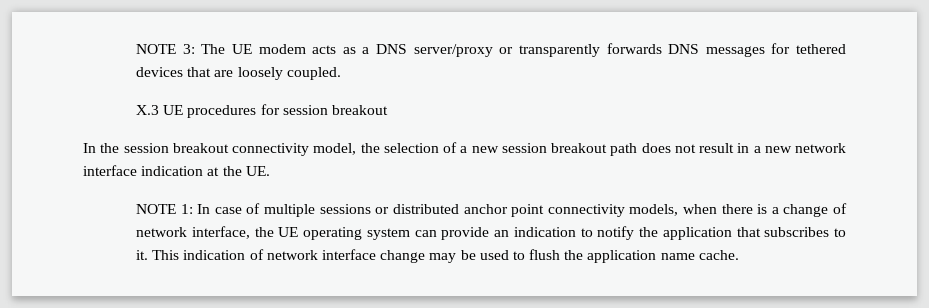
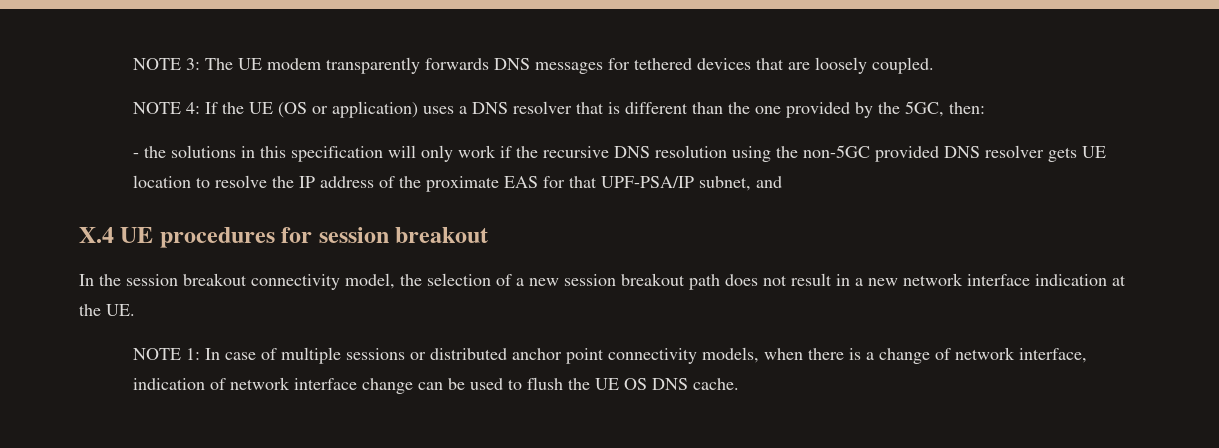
[312,44,514,57] acts as a DNS server/proxy or -> (322, 64) none
[136,105,160,115] X.3 -> [133,101,986,118] [133,145,1107,162] [133,175,783,192] [79,227,114,243] NOTE 4: If the UE (OS or application) uses a DNS resolver that is different than the one provided by the 5GC, then: // - the solutions in this specification will only work if the recursive DNS resolution using the non-5GC provided DNS resolver gets UE location to resolve the IP address of the proximate EAS for that UPF-PSA/IP subnet, and // X.4
[254,226,846,240] [136,250,180,260] the UE operating system can provide an indication to notify the application that subscribes to it. This -> (1088, 355) none
[429,253,457,263] may -> [418,382,444,390] can
[587,250,695,263] application name -> [595,378,689,390] UE OS DNS

